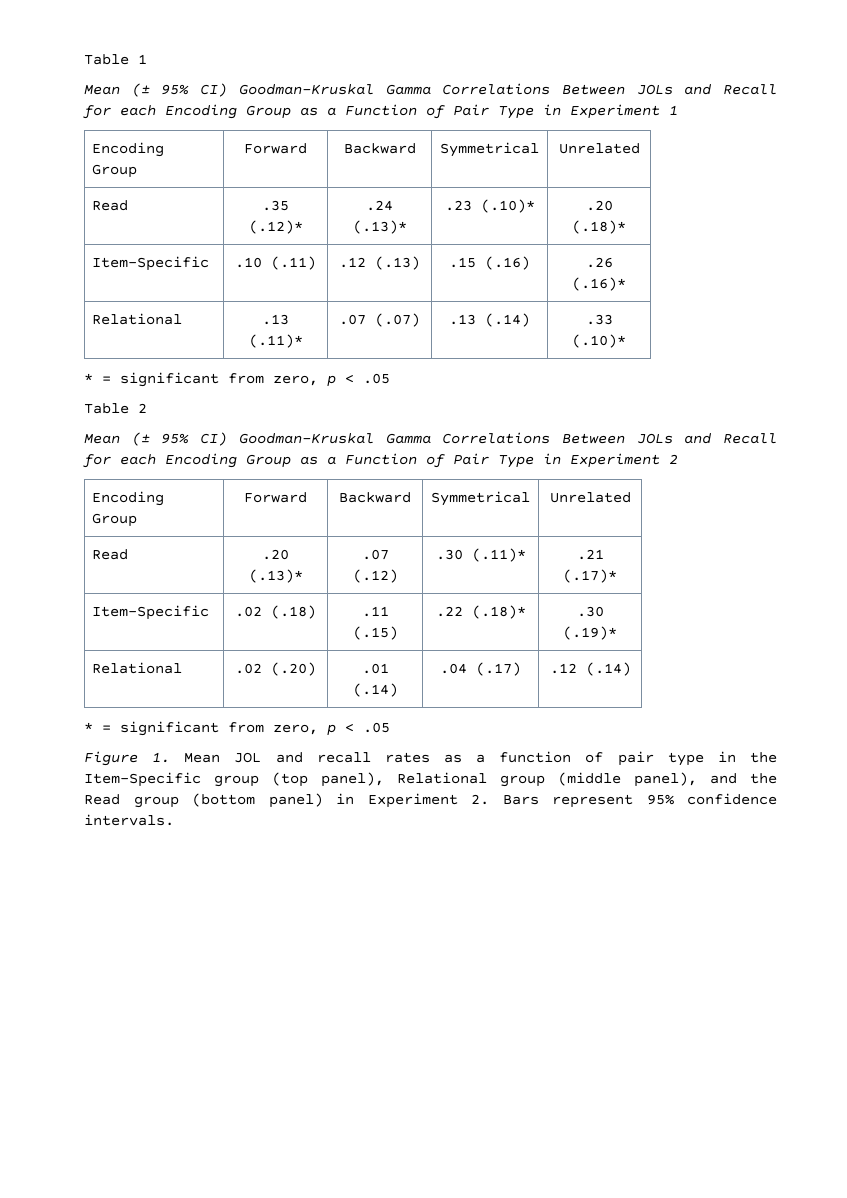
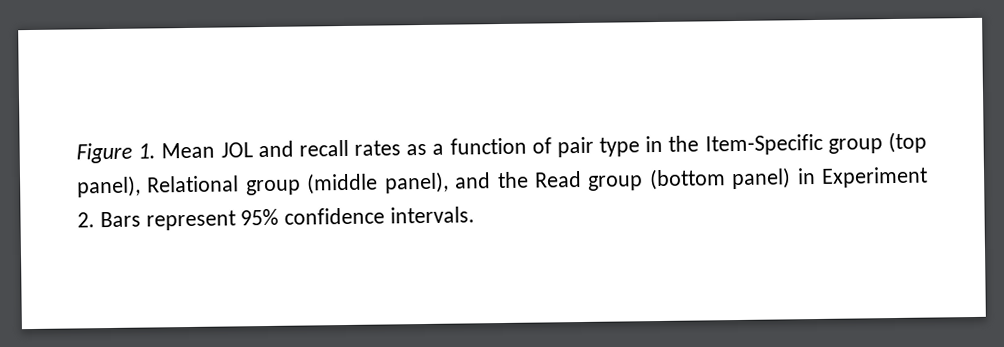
[84,54,147,65] [84,83,778,97] [83,104,678,119] [92,142,165,157] [92,164,138,178] [244,143,307,154] [343,143,416,154] [440,142,539,157] [558,143,640,154] [92,200,129,211] [262,200,289,211] [248,220,303,234] [366,200,393,211] [352,220,407,234] [444,199,535,213] [585,200,613,211] [572,220,626,234] [92,256,210,271] [235,256,316,270] [339,256,420,270] [449,256,530,270] [585,257,613,268] [572,277,626,291] [92,313,183,325] [262,314,289,325] [248,334,303,348] [339,313,420,327] [449,313,530,327] [585,314,613,325] [572,334,626,348] [84,372,390,387] [84,403,147,414] [84,432,778,446] [83,453,678,468] [92,491,165,506] [92,513,138,527] [244,492,307,503] [339,492,411,503] [431,491,530,506] [549,492,631,503] [92,549,129,560] [262,549,289,560] [248,569,303,583] [361,549,389,560] [352,569,398,583] [435,548,526,562] [576,549,604,560] [563,569,617,583] [92,605,210,620] [235,605,316,619] [361,606,389,617] [352,626,398,640] [435,605,526,619] [576,606,604,617] [563,626,617,640] [92,662,183,674] [235,662,316,676] [361,663,389,674] [352,683,398,697] [440,662,521,676] [549,662,631,676] [84,721,390,736] Table 1 // Mean (± 95% CI) Goodman-Kruskal Gamma Correlations Between JOLs and Recall for each Encoding Group as a Function of Pair Type in Experiment 1 // Encoding Group | Forward | Backward | Symmetrical | Unrelated // Read | .35 (.12)* | .24 (.13)* | .23 (.10)* | .20 (.18)* // Item-Specific | .10 (.11) | .12 (.13) | .15 (.16) | .26 (.16)* // Relational | .13 (.11)* | .07 (.07) | .13 (.14) | .33 (.10)* // * = significant from zero, p < .05 // Table 2 // Mean (± 95% CI) Goodman-Kruskal Gamma Correlations Between JOLs and Recall for each Encoding Group as a Function of Pair Type in Experiment 2 // Encoding Group | Forward | Backward | Symmetrical | Unrelated // Read | .20 (.13)* | .07 (.12) | .30 (.11)* | .21 (.17)* // Item-Specific | .02 (.18) | .11 (.15) | .22 (.18)* | .30 (.19)* // Relational | .02 (.20) | .01 (.14) | .04 (.17) | .12 (.14) // * = significant from zero, p < .05 // -> (76, 153) none

